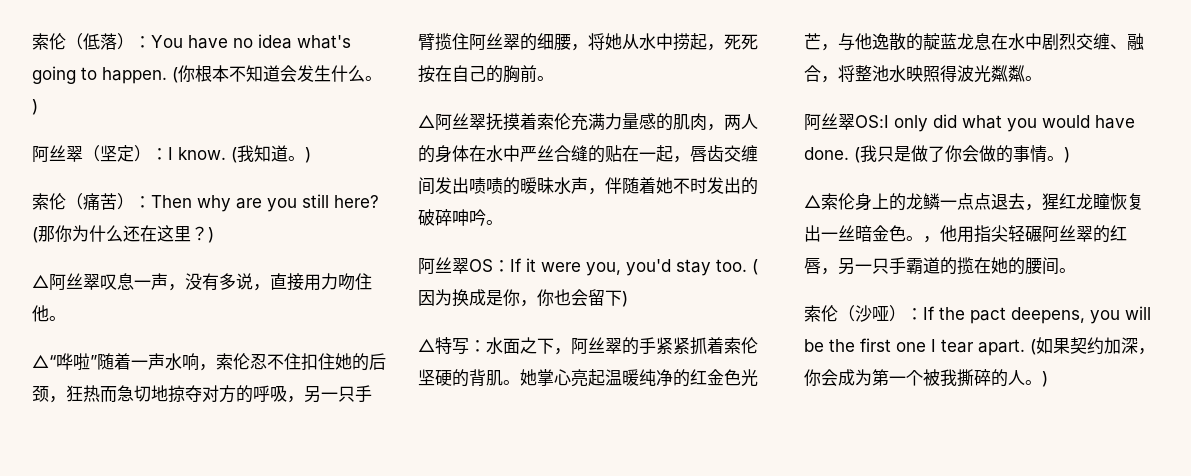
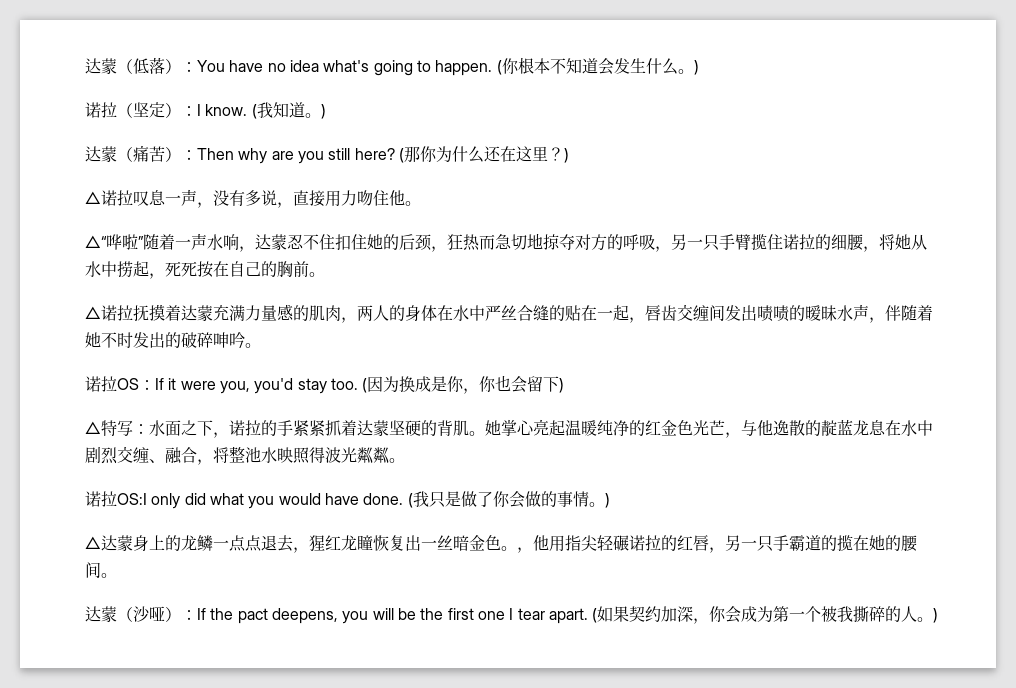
[32,33,66,50] 索伦 -> [85,58,117,74] 达蒙
[32,145,83,163] 阿丝翠 -> [85,102,117,118] 诺拉
[32,193,66,210] 索伦 -> [85,146,117,162] 达蒙
[49,273,100,291] 阿丝翠 -> [101,190,133,206] 诺拉
[216,353,250,370] 索伦 -> [255,234,287,250] 达蒙
[469,33,520,51] 阿丝翠 -> [783,234,815,250] 诺拉
[435,113,571,131] 阿丝翠抚摸着索伦 -> [101,304,213,321] 诺拉抚摸着达蒙
[418,257,469,275] 阿丝翠 -> [85,376,117,392] 诺拉
[571,337,622,355] 阿丝翠 -> [229,420,261,436] 诺拉
[724,337,758,354] 索伦 -> [357,420,389,436] 达蒙
[804,113,855,131] 阿丝翠 -> [85,491,117,507] 诺拉
[821,193,855,210] 索伦 -> [101,535,133,551] 达蒙
[1042,225,1093,243] 阿丝翠 -> [629,535,661,551] 诺拉
[804,305,838,322] 索伦 -> [85,606,117,622] 达蒙

